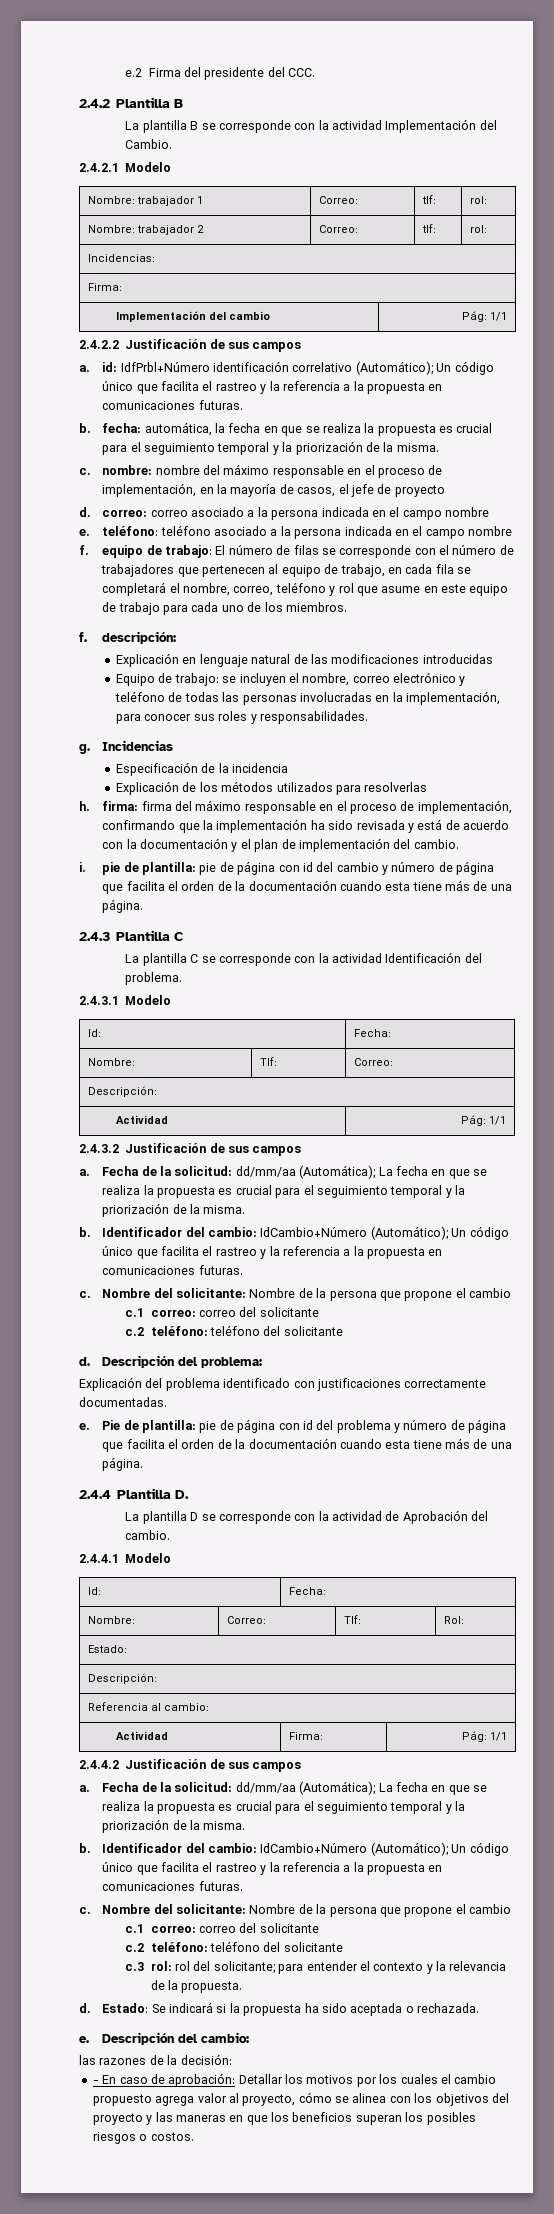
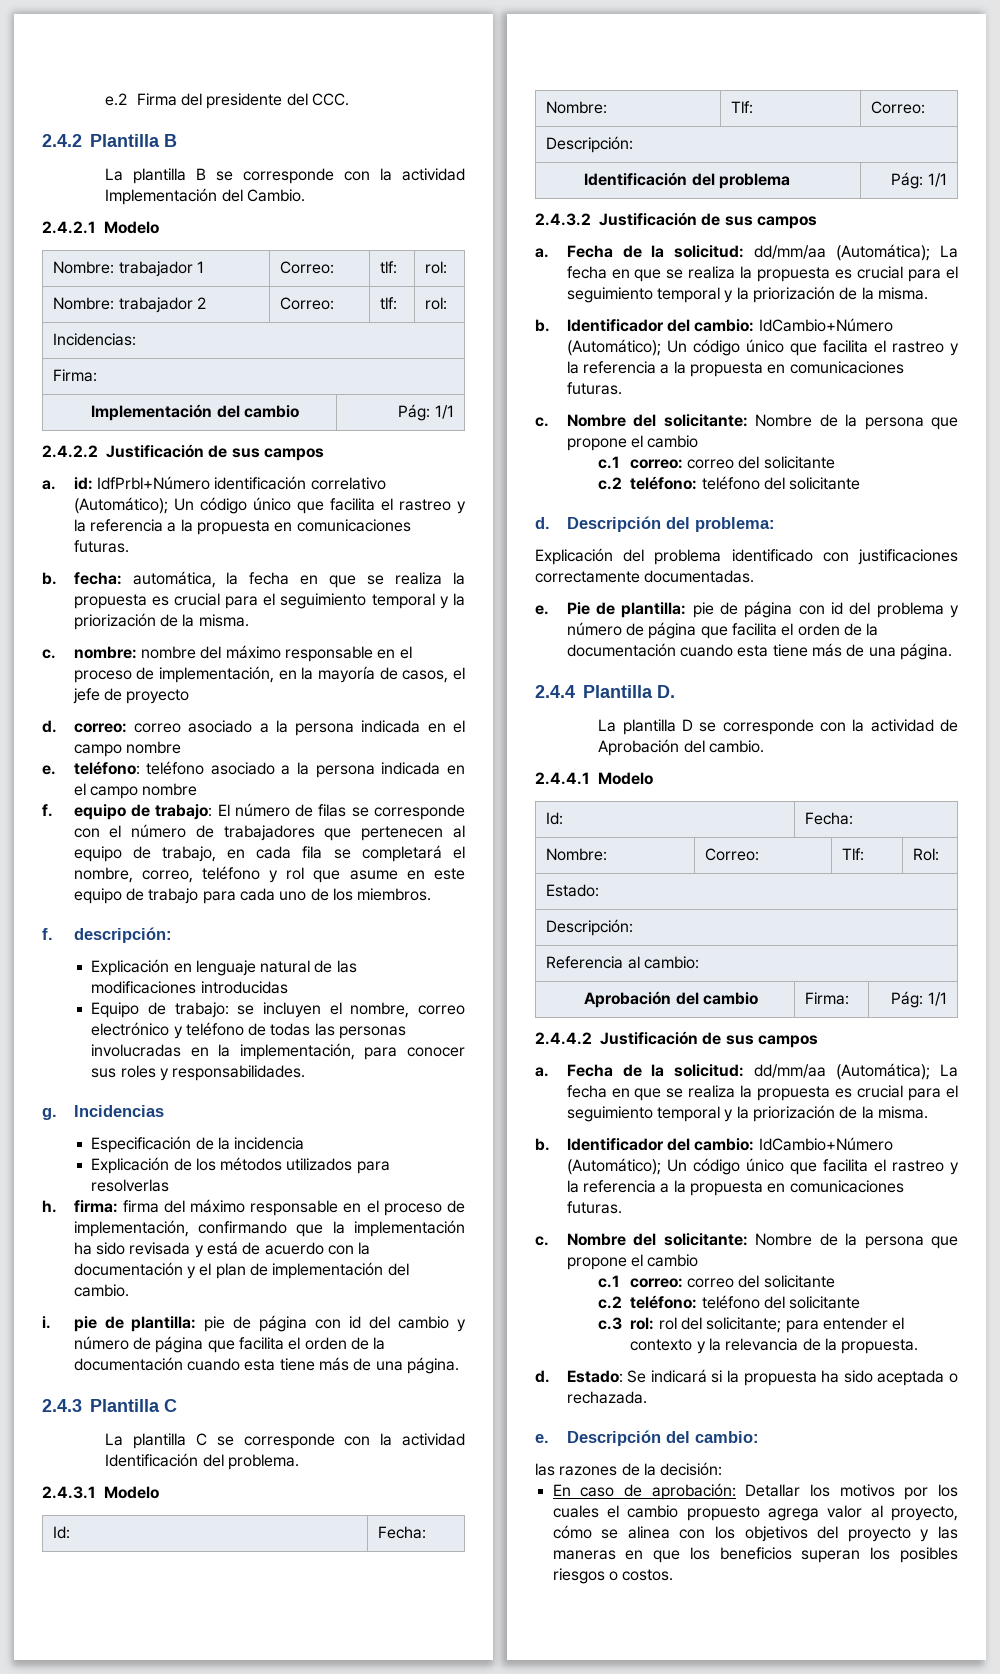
[115,1115,168,1124] Actividad -> [584,172,791,189] Identificación del problema
[115,1731,168,1740] Actividad -> [584,991,759,1008] Aprobación del cambio
[92,2080,99,2084] - -> (723, 1469) none

